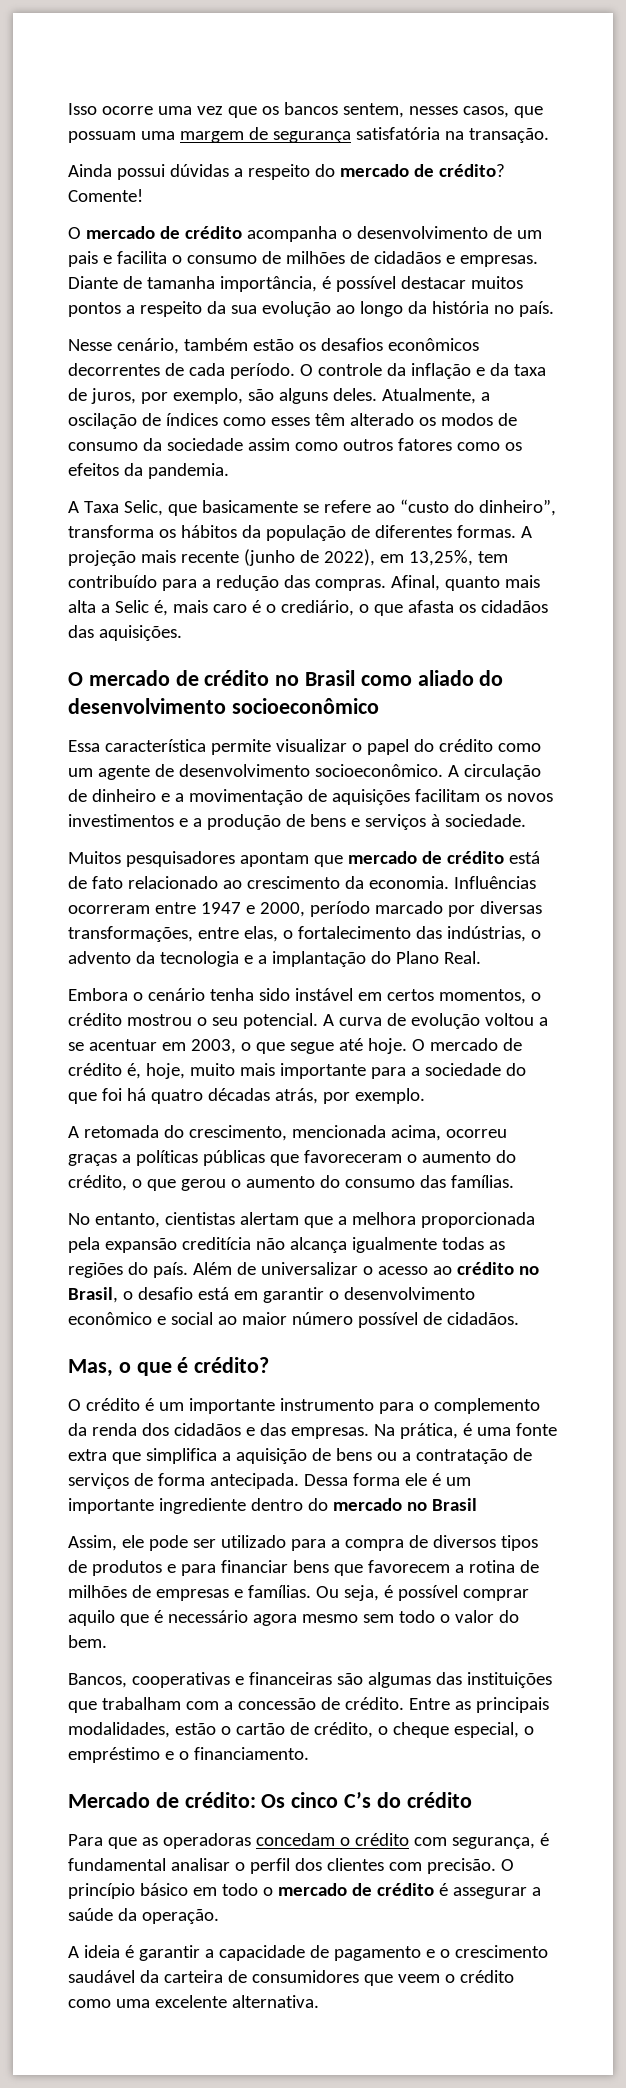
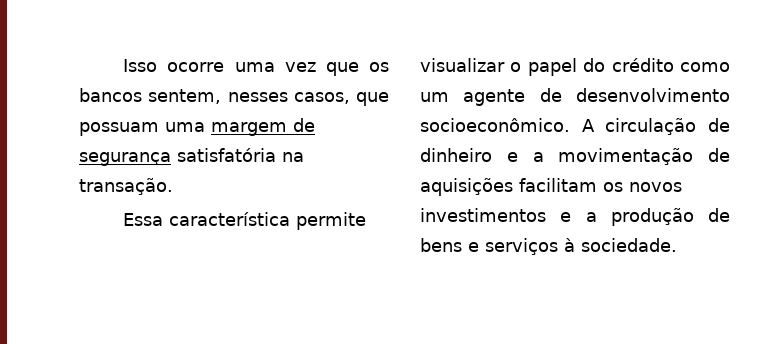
[68,164,505,180] [68,189,143,202] [68,226,542,242] [68,251,538,267] [68,276,523,292] [68,301,554,317] [68,338,479,354] [68,363,546,379] [68,388,490,404] [68,413,517,429] [68,438,522,451] [68,463,229,479] [68,499,556,516] [68,525,532,541] [68,549,508,566] [68,575,540,591] [68,600,548,616] [68,625,182,641] [68,670,504,686] [68,698,379,714] // Ainda possui dúvidas a respeito do mercado de crédito? Comente! // O mercado de crédito acompanha o desenvolvimento de um pais e facilita o consumo de milhões de cidadãos e empresas. Diante de tamanha importância, é possível destacar muitos pontos a respeito da sua evolução ao longo da história no país. // Nesse cenário, também estão os desafios econômicos decorrentes de cada período. O controle da inflação e da taxa de juros, por exemplo, são alguns deles. Atualmente, a oscilação de índices como esses têm alterado os modos de consumo da sociedade assim como outros fatores como os efeitos da pandemia. // A Taxa Selic, que basicamente se refere ao “custo do dinheiro”, transforma os hábitos da população de diferentes formas. A projeção mais recente (junho de 2022), em 13,25%, tem contribuído para a redução das compras. Afinal, quanto mais alta a Selic é, mais caro é o crediário, o que afasta os cidadãos das aquisições. // O mercado de crédito no Brasil como aliado do desenvolvimento socioeconômico -> (173, 186) none
[68,851,540,867] [68,876,536,889] [68,901,542,917] [68,926,541,942] [68,951,481,967] [68,988,541,1004] [68,1013,548,1029] [68,1038,522,1054] [68,1063,526,1079] [68,1088,425,1104] [68,1125,507,1141] [68,1150,516,1166] [68,1175,514,1191] [68,1212,535,1228] [68,1237,505,1253] [68,1262,539,1278] [68,1287,475,1303] [68,1312,519,1328] [68,1357,270,1377] [68,1398,540,1414] [68,1423,557,1439] [68,1448,532,1464] [68,1473,471,1489] [68,1498,477,1514] [68,1535,538,1551] [68,1560,539,1576] [68,1585,529,1601] [68,1610,519,1626] [68,1635,107,1648] [68,1672,552,1688] [68,1697,549,1713] [68,1722,534,1738] [68,1747,309,1763] [68,1792,472,1808] [68,1833,549,1849] [68,1858,514,1874] [68,1883,541,1899] [68,1908,219,1924] [68,1945,548,1961] [68,1970,514,1986] [68,1995,319,2008] // Muitos pesquisadores apontam que mercado de crédito está de fato relacionado ao crescimento da economia. Influências ocorreram entre 1947 e 2000, período marcado por diversas transformações, entre elas, o fortalecimento das indústrias, o advento da tecnologia e a implantação do Plano Real. // Embora o cenário tenha sido instável em certos momentos, o crédito mostrou o seu potencial. A curva de evolução voltou a se acentuar em 2003, o que segue até hoje. O mercado de crédito é, hoje, muito mais importante para a sociedade do que foi há quatro décadas atrás, por exemplo. // A retomada do crescimento, mencionada acima, ocorreu graças a políticas públicas que favoreceram o aumento do crédito, o que gerou o aumento do consumo das famílias. // No entanto, cientistas alertam que a melhora proporcionada pela expansão creditícia não alcança igualmente todas as regiões do país. Além de universalizar o acesso ao crédito no Brasil, o desafio está em garantir o desenvolvimento econômico e social ao maior número possível de cidadãos. // Mas, o que é crédito? // O crédito é um importante instrumento para o complemento da renda dos cidadãos e das empresas. Na prática, é uma fonte extra que simplifica a aquisição de bens ou a contratação de serviços de forma antecipada. Dessa forma ele é um importante ingrediente dentro do mercado no Brasil // Assim, ele pode ser utilizado para a compra de diversos tipos de produtos e para financiar bens que favorecem a rotina de milhões de empresas e famílias. Ou seja, é possível comprar aquilo que é necessário agora mesmo sem todo o valor do bem. // Bancos, cooperativas e financeiras são algumas das instituições que trabalham com a concessão de crédito. Entre as principais modalidades, estão o cartão de crédito, o cheque especial, o empréstimo e o financiamento. // Mercado de crédito: Os cinco C’s do crédito // Para que as operadoras concedam o crédito com segurança, é fundamental analisar o perfil dos clientes com precisão. O princípio básico em todo o mercado de crédito é assegurar a saúde da operação. // A ideia é garantir a capacidade de pagamento e o crescimento saudável da carteira de consumidores que veem o crédito como uma excelente alternativa. -> (677, 245) none

